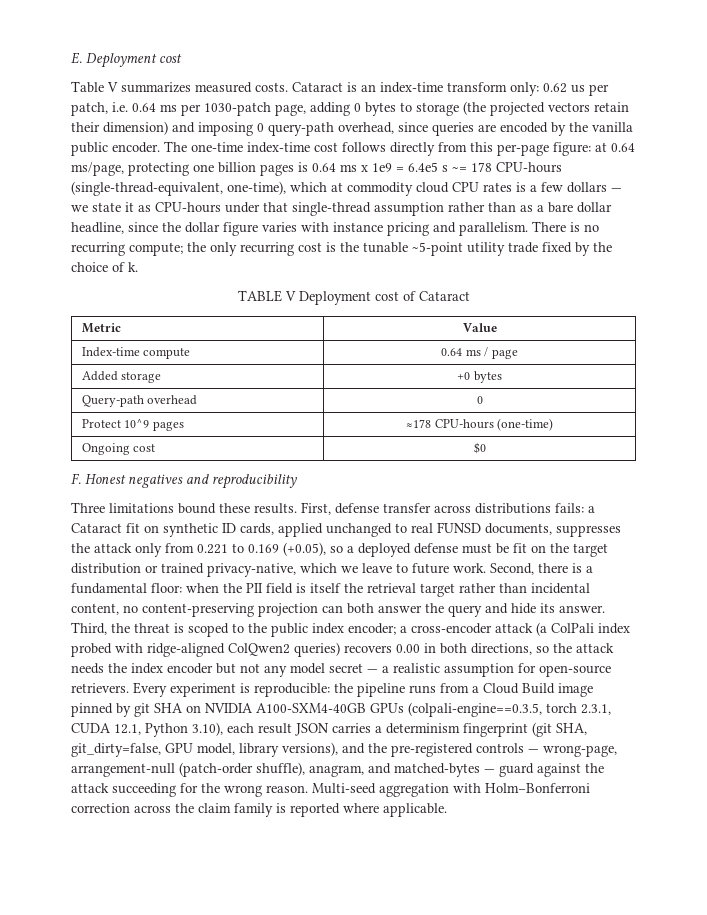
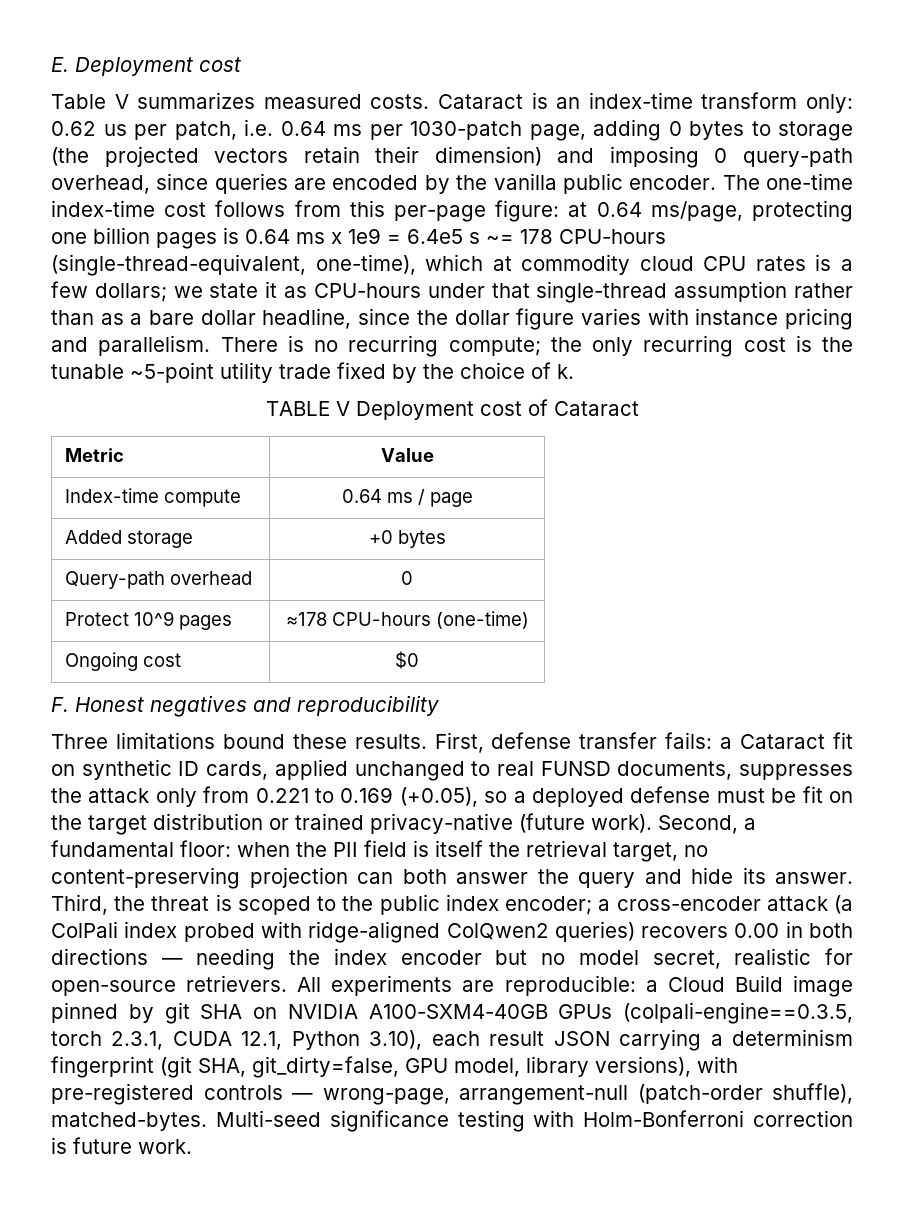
[390,142,435,156] directly -> (286, 208) none
[567,182,622,193] dollars — -> [94,283,167,302] dollars;
[434,503,551,514] across distributions -> (658, 740) none
[207,563,582,577] privacy-native, which we leave to future work. Second, there is -> [370,813,738,834] privacy-native (future work). Second,
[420,583,590,597] [71,603,119,615] target rather than incidental content, -> [613,842,678,862] target,
[471,643,614,655] [71,663,611,677] [71,682,469,697] directions, so the attack needs the index encoder but not any model secret — a realistic assumption for open-source retrievers. Every experiment is reproducible: the pipeline runs from -> [51,948,854,970] [51,975,636,996] directions — needing the index encoder but no model secret, realistic for open-source retrievers. All experiments are reproducible:
[332,723,371,733] carries -> [619,1029,702,1051] carrying
[342,743,387,754] and the -> [697,1056,738,1073] with
[309,763,604,777] [71,783,590,797] [71,803,447,817] anagram, and matched-bytes — guard against the attack succeeding for the wrong reason. Multi-seed aggregation with Holm–Bonferroni correction across the claim family is reported where applicable. -> [51,1110,853,1132] [51,1137,192,1154] matched-bytes. Multi-seed significance testing with Holm-Bonferroni correction is future work.

